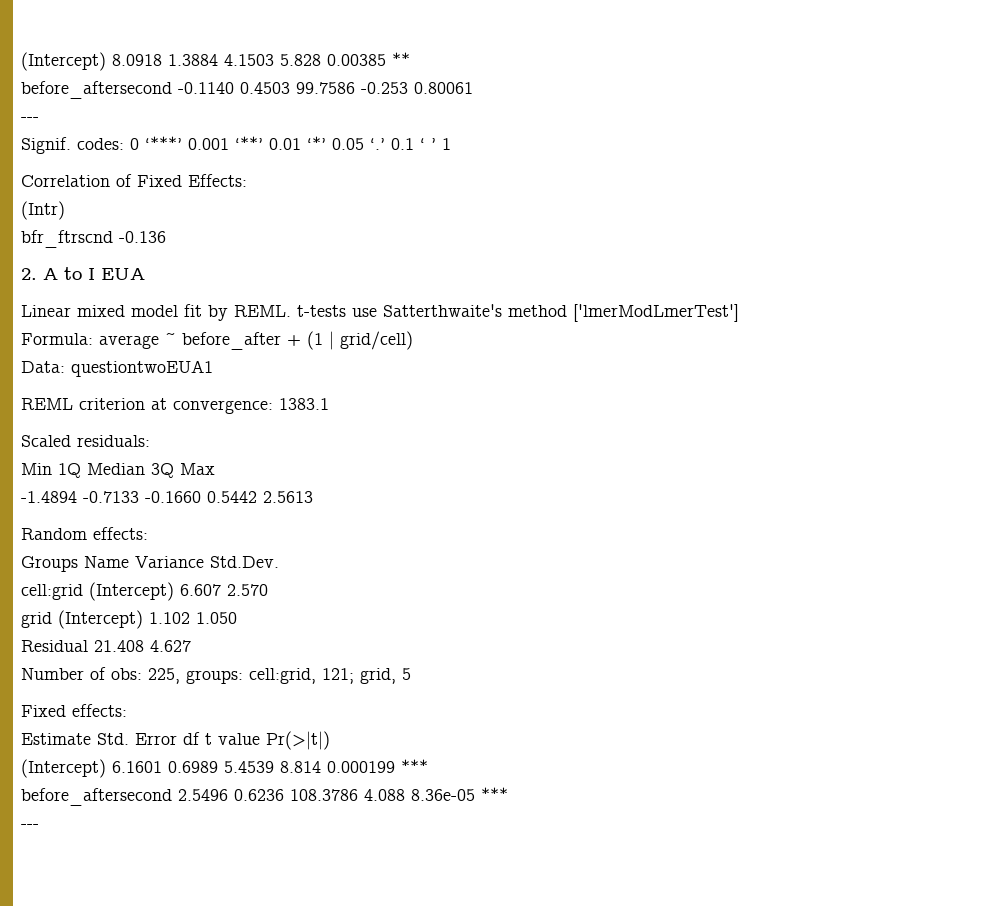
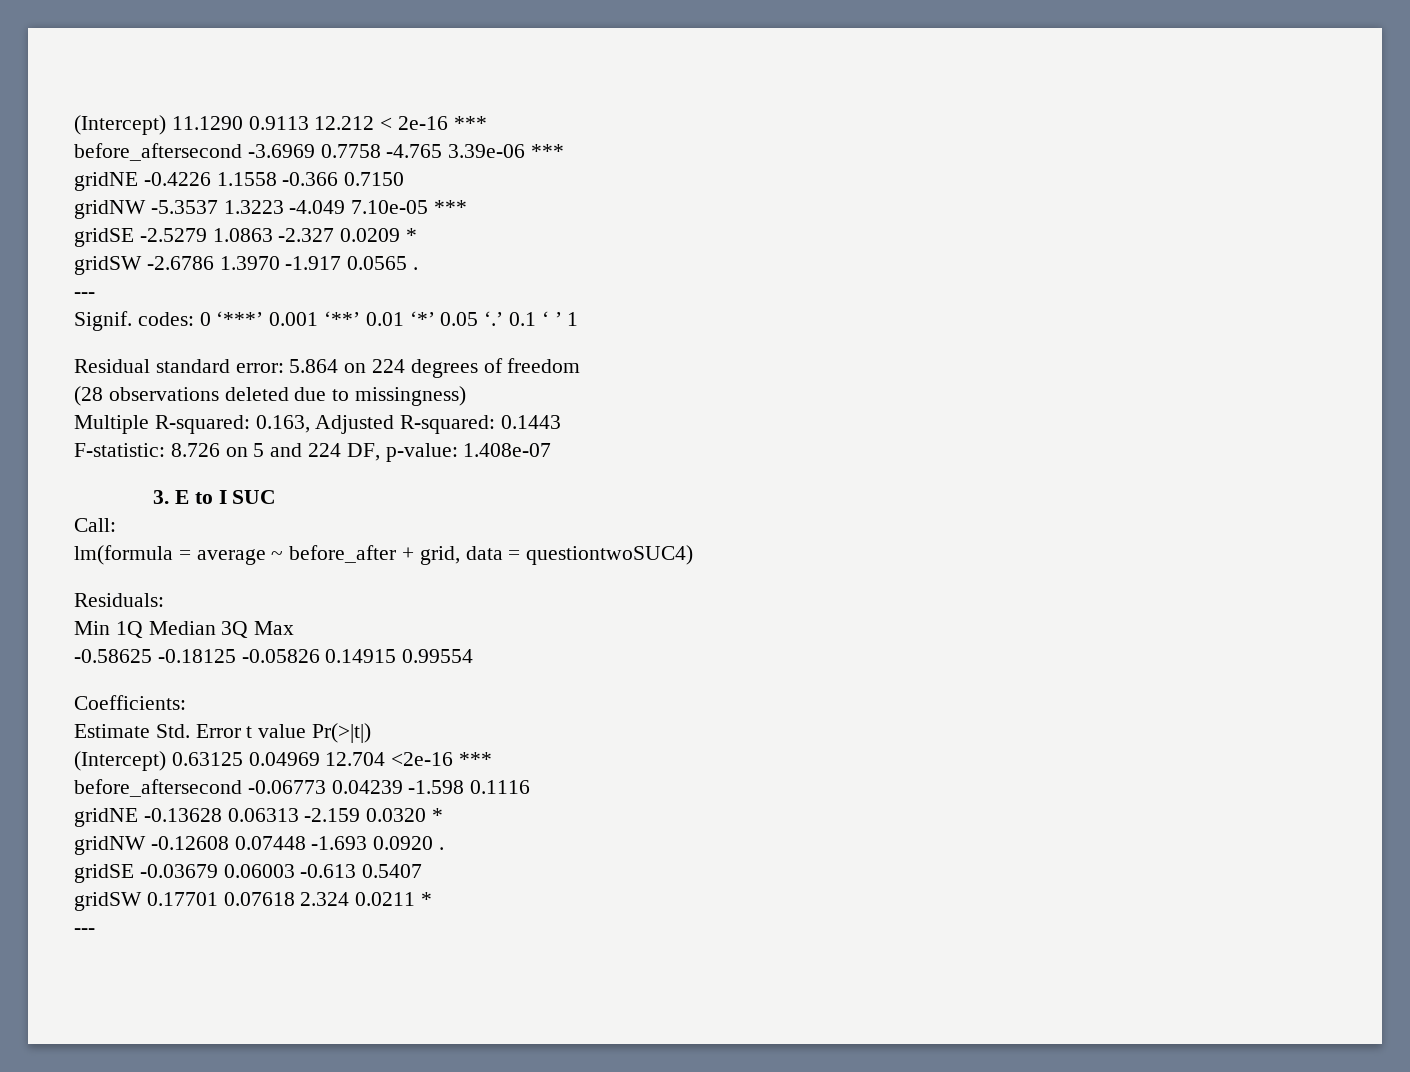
[21,52,410,71] [21,81,473,99] (Intercept) 8.0918 1.3884 4.1503 5.828 0.00385 ** // before_aftersecond -0.1140 0.4503 99.7586 -0.253 0.80061 -> [74,115,487,135] [74,143,565,161] [74,172,405,191] [74,200,468,219] [74,228,418,247] [74,256,419,275] (Intercept) 11.1290 0.9113 12.212 < 2e-16 *** // before_aftersecond -3.6969 0.7758 -4.765 3.39e-06 *** // gridNE -0.4226 1.1558 -0.366 0.7150 // gridNW -5.3537 1.3223 -4.049 7.10e-05 *** // gridSE -2.5279 1.0863 -2.327 0.0209 * // gridSW -2.6786 1.3970 -1.917 0.0565 .
[21,174,247,187] [21,201,65,220] [21,230,166,248] [21,267,145,280] [21,304,739,322] [21,331,413,350] [21,360,213,377] [21,398,329,414] [21,435,150,447] Correlation of Fixed Effects: // (Intr) // bfr_ftrscnd -0.136 // 2. A to I EUA // Linear mixed model fit by REML. t-tests use Satterthwaite's method ['lmerModLmerTest'] // Formula: average ~ before_after + (1 | grid/cell) // Data: questiontwoEUA1 // REML criterion at convergence: 1383.1 // Scaled residuals: -> [74,358,581,378] [74,386,467,406] [74,415,562,434] [74,443,552,462] [153,490,277,504] [74,518,116,532] [74,545,694,565] [74,593,164,607] Residual standard error: 5.864 on 224 degrees of freedom // (28 observations deleted due to missingness) // Multiple R-squared: 0.163, Adjusted R-squared: 0.1443 // F-statistic: 8.726 on 5 and 224 DF, p-value: 1.408e-07 // 3. E to I SUC // Call: // lm(formula = average ~ before_after + grid, data = questiontwoSUC4) // Residuals:
[21,491,313,503] [21,527,148,540] [21,556,279,572] [21,582,268,601] [21,610,237,629] [21,640,191,652] [21,667,411,684] [21,704,127,717] -1.4894 -0.7133 -0.1660 0.5442 2.5613 // Random effects: // Groups Name Variance Std.Dev. // cell:grid (Intercept) 6.607 2.570 // grid (Intercept) 1.102 1.050 // Residual 21.408 4.627 // Number of obs: 225, groups: cell:grid, 121; grid, 5 // Fixed effects: -> [74,649,474,663] [74,695,186,710] -0.58625 -0.18125 -0.05826 0.14915 0.99554 // Coefficients:
[183,732,200,745] df -> (241, 731) none
[112,759,428,773] [21,787,508,806] 6.1601 0.6989 5.4539 8.814 0.000199 *** // before_aftersecond 2.5496 0.6236 108.3786 4.088 8.36e-05 *** -> [171,752,493,766] [74,779,531,797] [74,808,444,827] [74,836,445,855] [74,864,423,883] [74,892,433,911] 0.63125 0.04969 12.704 <2e-16 *** // before_aftersecond -0.06773 0.04239 -1.598 0.1116 // gridNE -0.13628 0.06313 -2.159 0.0320 * // gridNW -0.12608 0.07448 -1.693 0.0920 . // gridSE -0.03679 0.06003 -0.613 0.5407 // gridSW 0.17701 0.07618 2.324 0.0211 *

